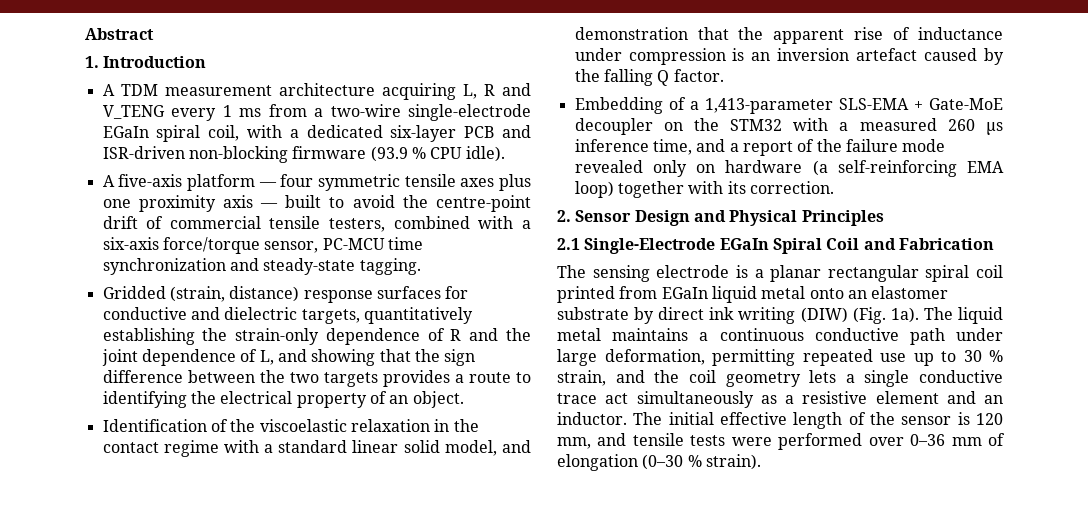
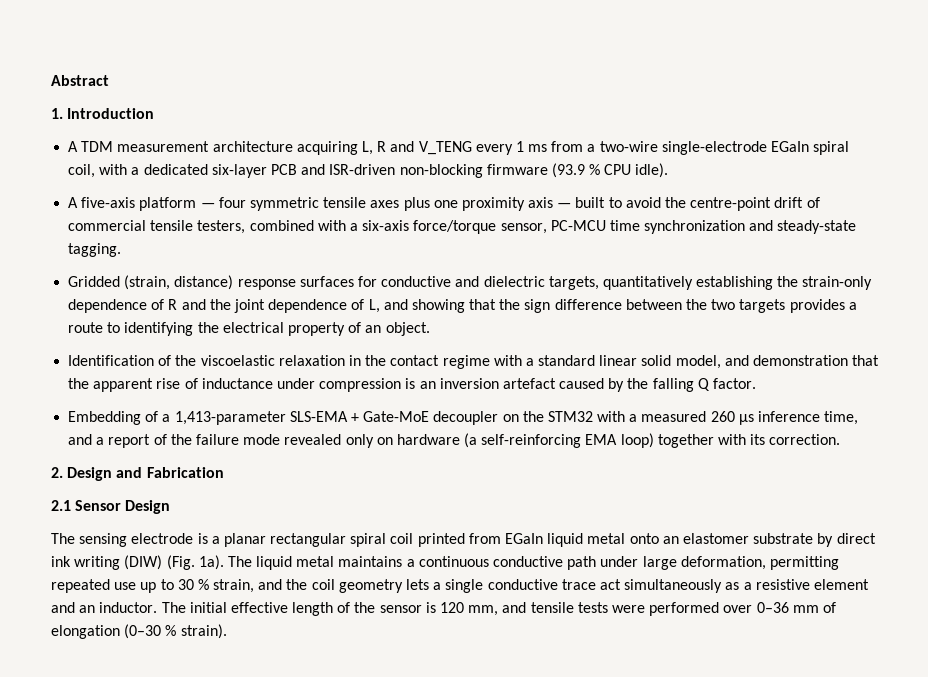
[575,210,884,226] [557,238,994,254] Sensor Design and Physical Principles // 2.1 Single-Electrode EGaIn Spiral Coil and Fabrication -> [67,467,224,481] [51,500,171,514] Design and Fabrication // 2.1 Sensor Design

